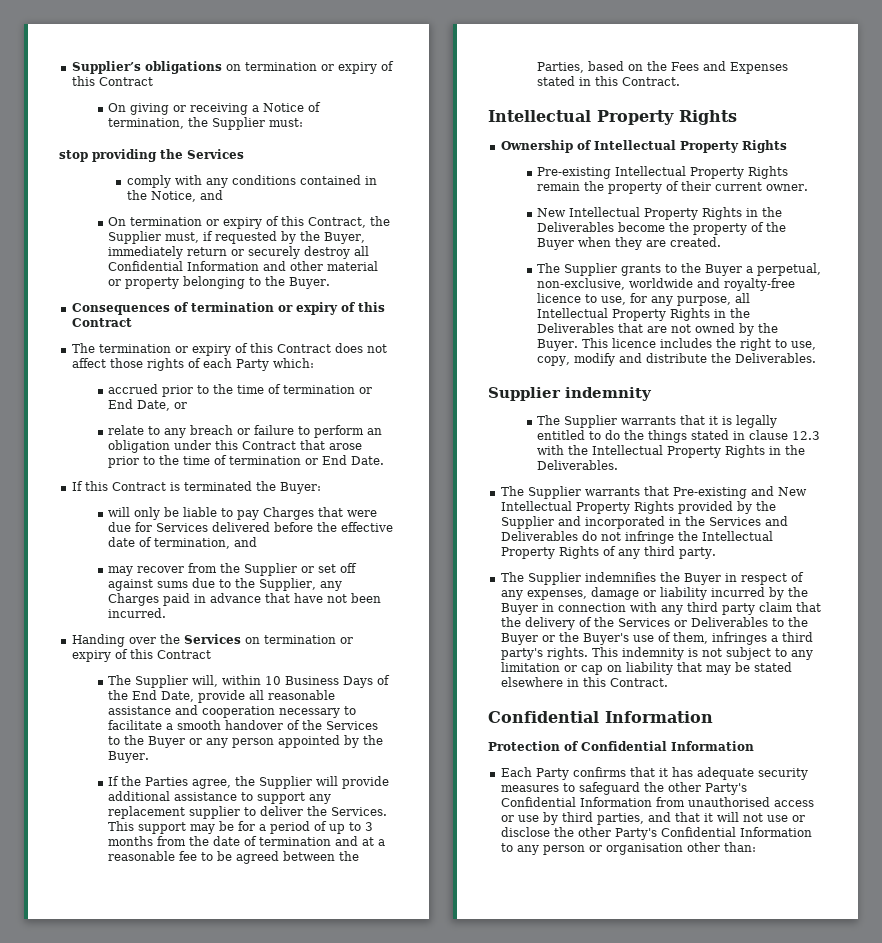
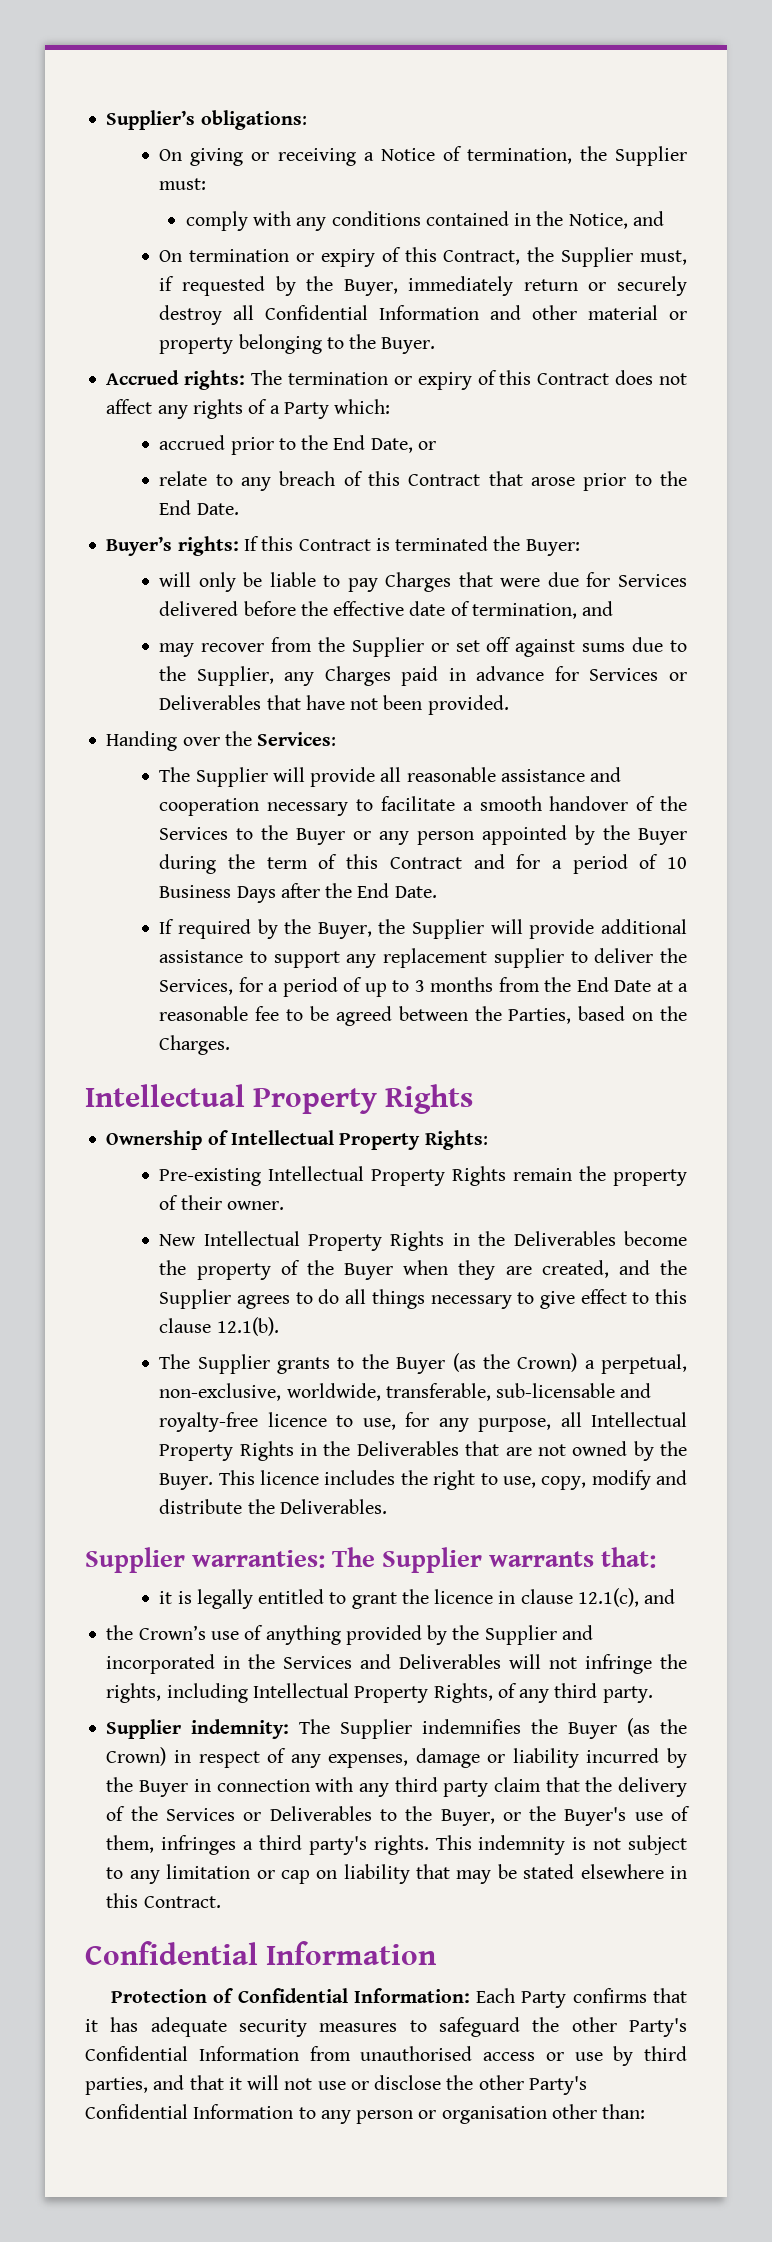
[144,61,394,74] [71,76,153,86] obligations on termination or expiry of this Contract -> [200,110,307,130] obligations:
[59,149,244,162] // stop providing the Services -> (207, 184) none
[71,302,385,315] [71,318,132,327] Consequences of termination or expiry of this Contract // -> [106,370,246,390] Accrued rights:
[109,358,143,368] those -> [157,405,188,419] any
[202,358,232,368] each -> [269,405,280,414] a
[237,384,373,394] time of termination or -> (329, 442) none
[237,425,383,438] [108,440,212,453] or failure to perform an obligation under -> [343,471,363,486] of
[183,455,385,465] time of termination or End Date. // -> [159,500,239,515] [106,536,239,556] End Date. // Buyer’s rights:
(262, 598) none -> [554,666,687,681] [159,695,262,710] for Services or Deliverables
[108,608,167,618] incurred. -> [427,695,509,715] provided.
[183,634,353,644] [71,649,211,662] [108,675,391,688] [108,690,195,702] Services on termination or expiry of this Contract // The Supplier will, within 10 Business Days of the End Date, -> [257,732,337,746] [159,767,305,787] Services: // The Supplier will
[108,751,150,763] [108,776,232,789] Buyer. // If the Parties agree, -> [638,828,688,845] [159,854,687,874] [159,883,437,903] [159,919,372,939] Buyer during the term of this Contract and for a period of 10 Business Days after the End Date. // If required by the Buyer,
[331,807,388,816] [108,821,235,834] Services. This support may be -> [159,979,234,995] Services,
[213,836,359,846] date of termination and -> [576,977,652,992] End Date
[671,61,789,74] [537,76,681,86] Fees and Expenses stated in this Contract. -> [159,1035,231,1055] Charges.
[741,140,787,153] Rights -> [424,1130,488,1150] Rights:
[715,182,763,191] current -> (222, 1202) none
[670,237,722,247] created. -> [541,1260,687,1278] [159,1289,687,1309] [159,1317,279,1336] created, and the Supplier agrees to do all things necessary to give effect to this clause 12.1(b).
[746,263,822,276] [537,278,694,290] a perpetual, non-exclusive, worldwide -> [452,1353,687,1374] [159,1383,616,1401] (as the Crown) a perpetual, non-exclusive, worldwide, transferable, sub-licensable
[565,387,652,401] [537,415,706,428] indemnity // The Supplier warrants that -> [192,1547,657,1573] warranties: The Supplier warrants that: //
[605,430,821,443] [537,445,806,458] [537,460,619,470] [500,486,807,499] [500,501,674,514] do the things stated in clause 12.3 with the Intellectual Property Rights in the Deliverables. // The Supplier warrants that Pre-existing and New Intellectual Property Rights -> [351,1588,676,1609] [106,1625,341,1645] grant the licence in clause 12.1(c), and // the Crown’s use of anything
[581,531,597,541] do -> [509,1654,542,1669] will
[701,531,773,541] [500,546,599,559] Intellectual Property Rights -> [106,1683,493,1703] rights, including Intellectual Property Rights,
(716, 553) none -> [106,1719,290,1739] Supplier indemnity:
(721, 579) none -> [627,1718,688,1737] [106,1747,167,1766] (as the Crown)
[500,633,538,645] Buyer -> [440,1809,495,1826] Buyer,
[671,741,754,751] Information // -> [353,1988,470,2003] Information:

